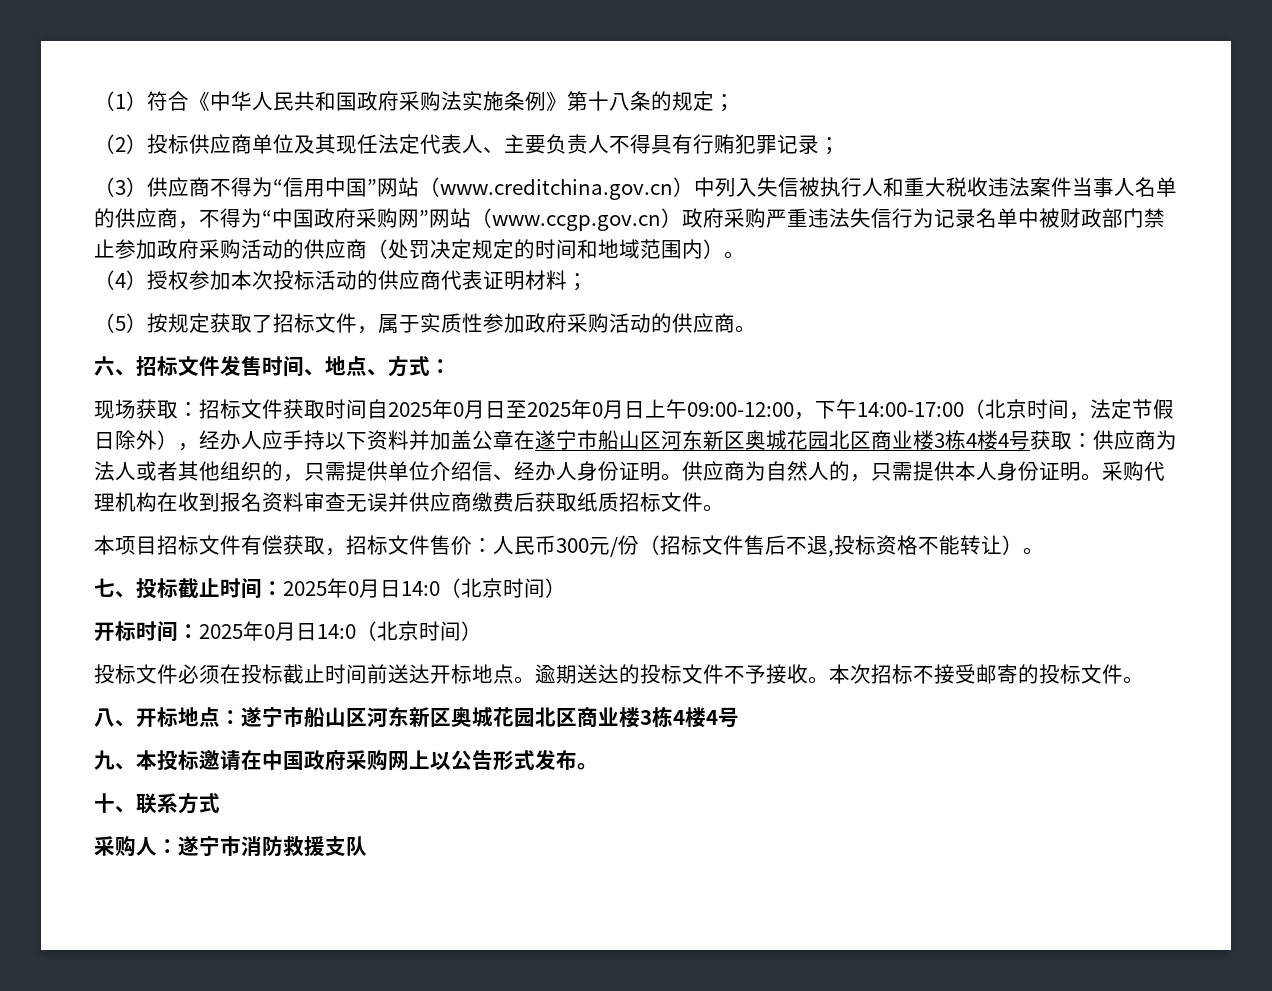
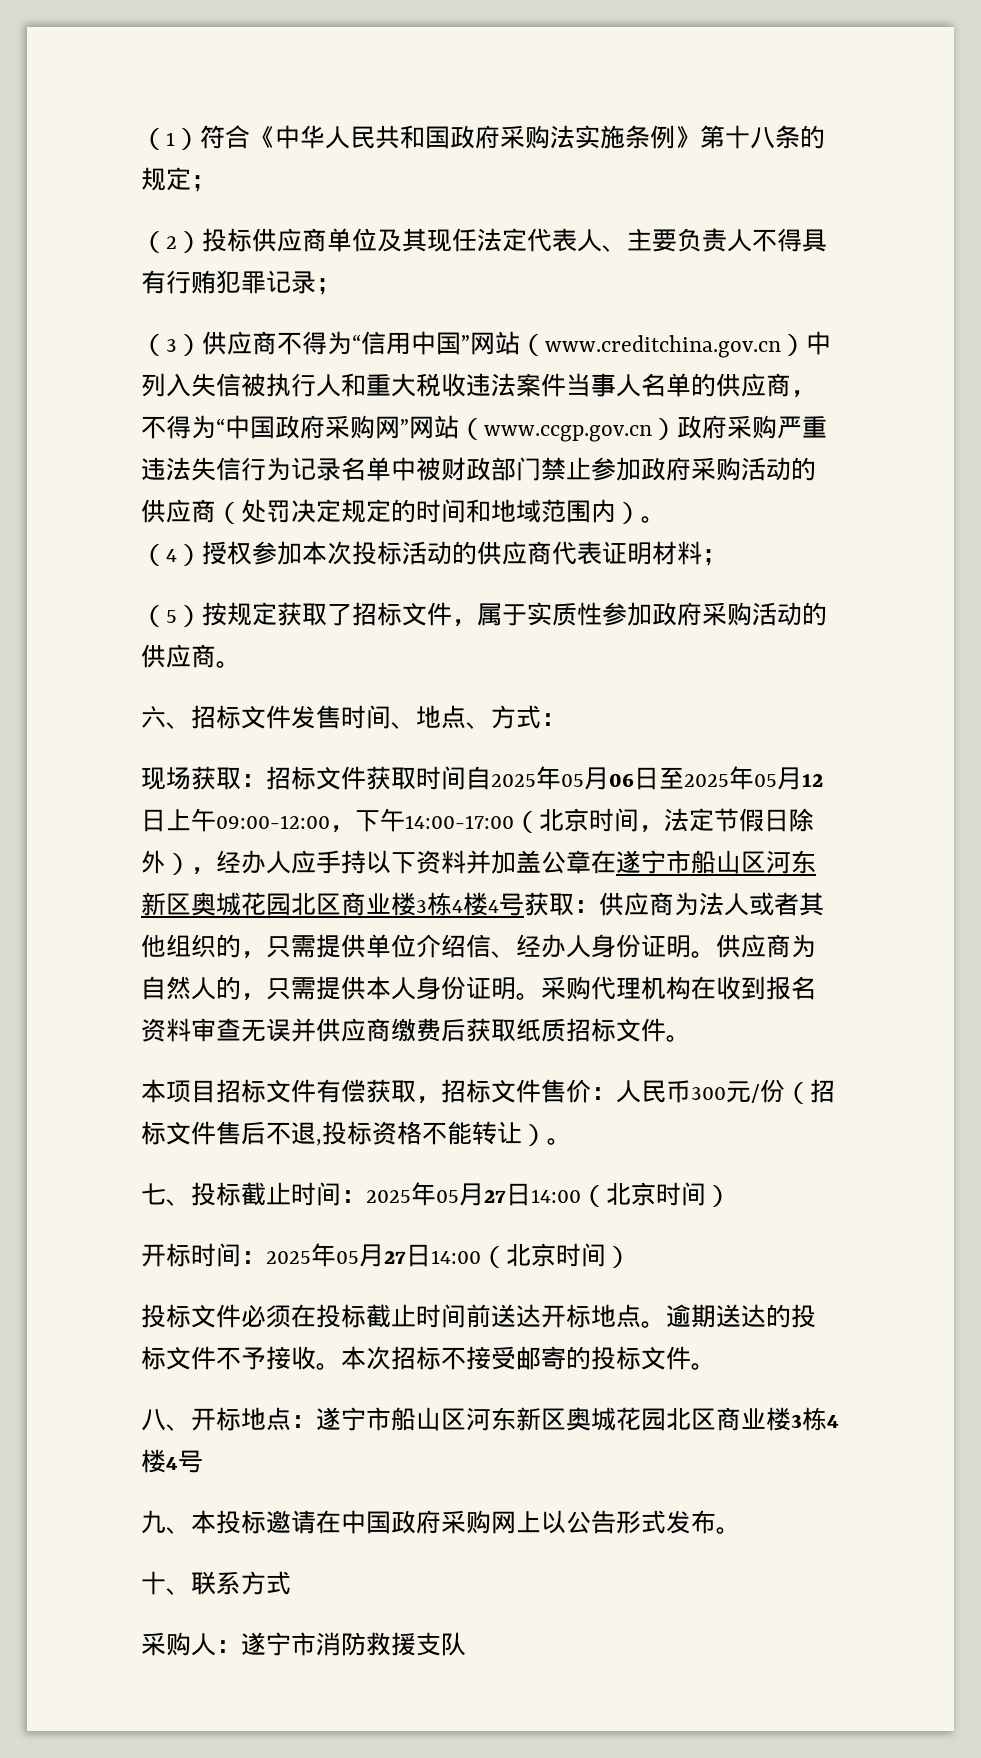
[453,399,624,419] 0月日至2025年0月 -> [561,766,823,790] 05月06日至2025年05月12
[348,579,440,598] 0月日14:0 -> [436,1183,581,1206] 05月27日14:00
[264,622,356,641] 0月日14:0 -> [336,1244,481,1267] 05月27日14:00

